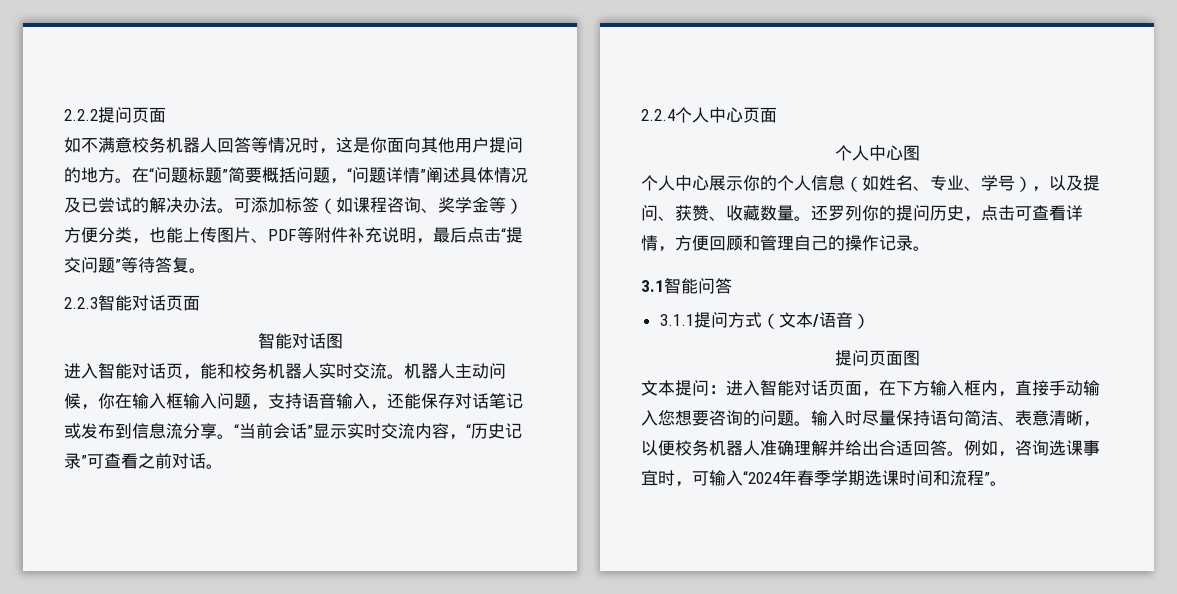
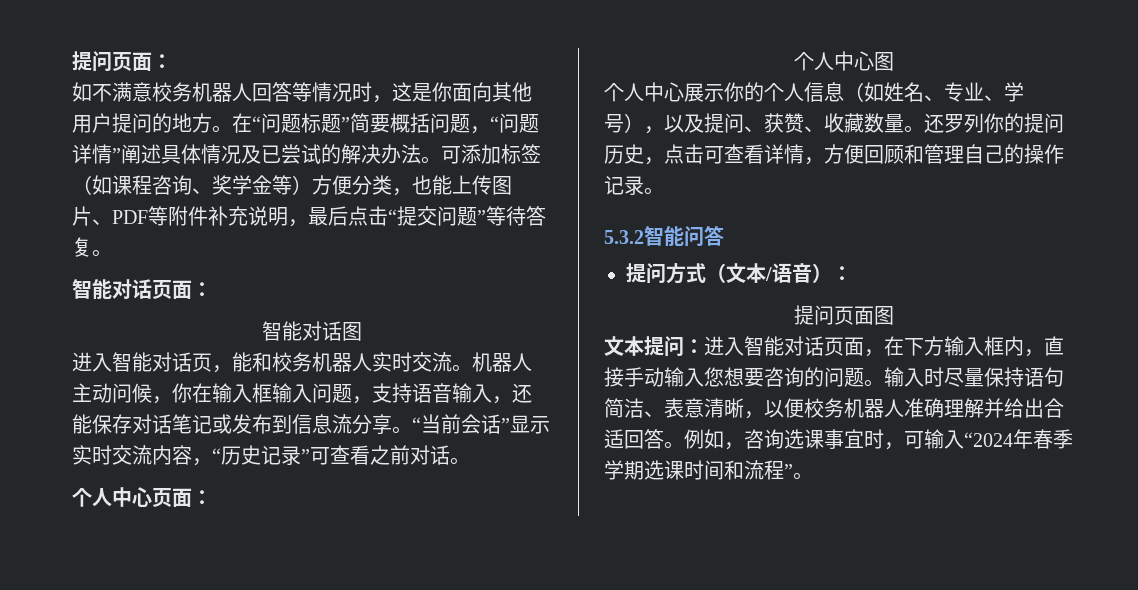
[64,107,166,123] 2.2.2提问页面 -> [72,51,172,72] 提问页面：
[64,294,200,311] 2.2.3智能对话页面 -> [72,279,212,299] 智能对话页面：
[641,109,675,121] 2.2.4 -> (470, 461) none
(777, 115) none -> [192,490,212,505] ：
[641,280,664,292] 3.1 -> [604,230,644,244] 5.3.2
[659,314,694,326] 3.1.1 -> (724, 235) none
(870, 321) none -> [832,266,852,281] ：

